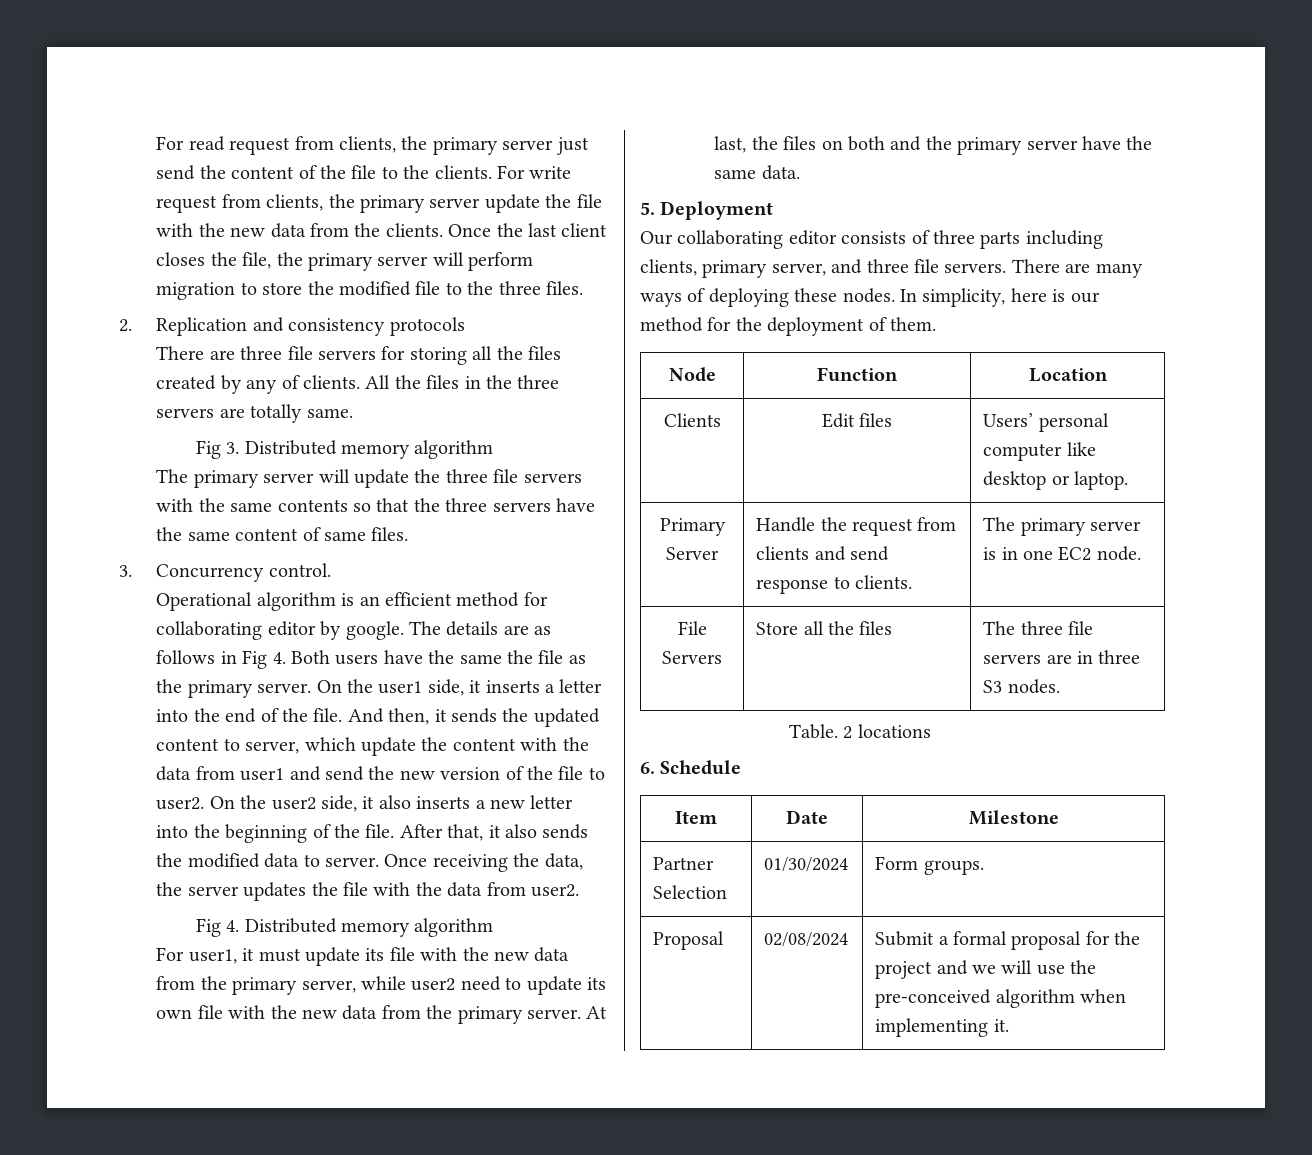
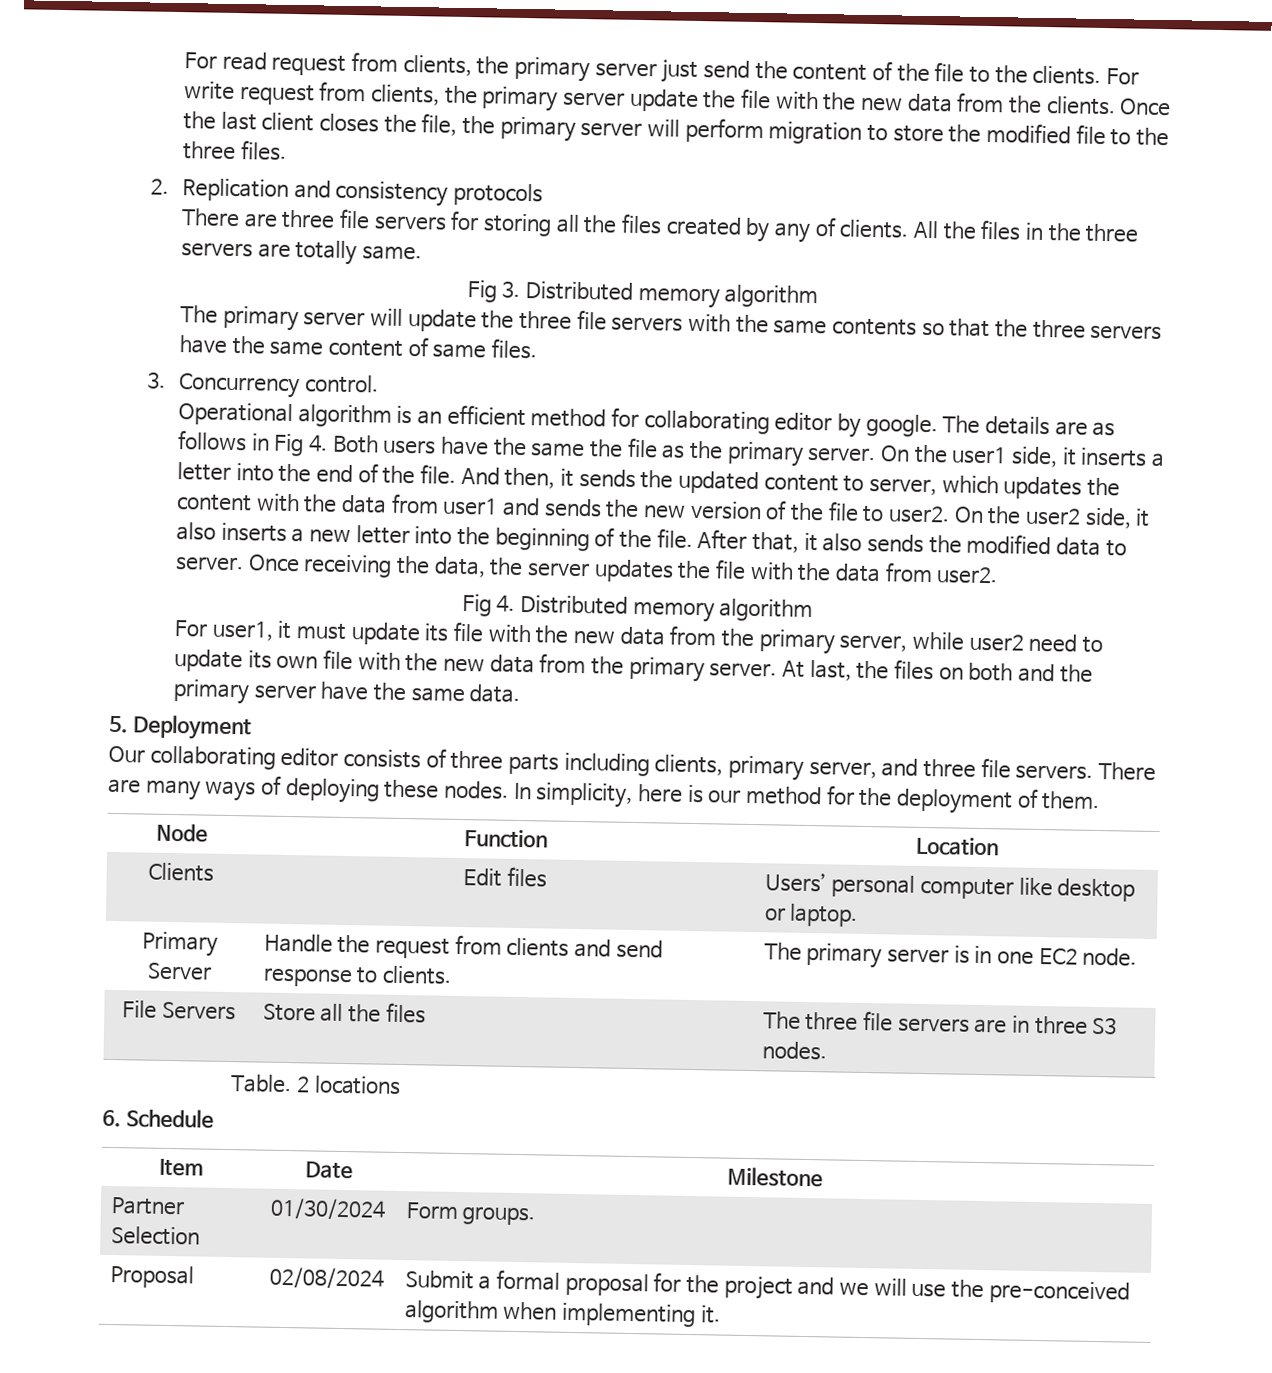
[361,737,417,756] update -> [1003,476,1083,500] updates
[325,766,365,781] send -> [543,498,602,518] sends

